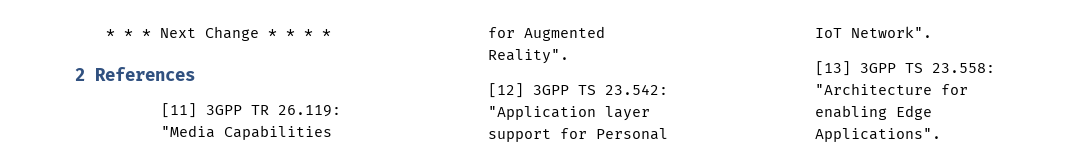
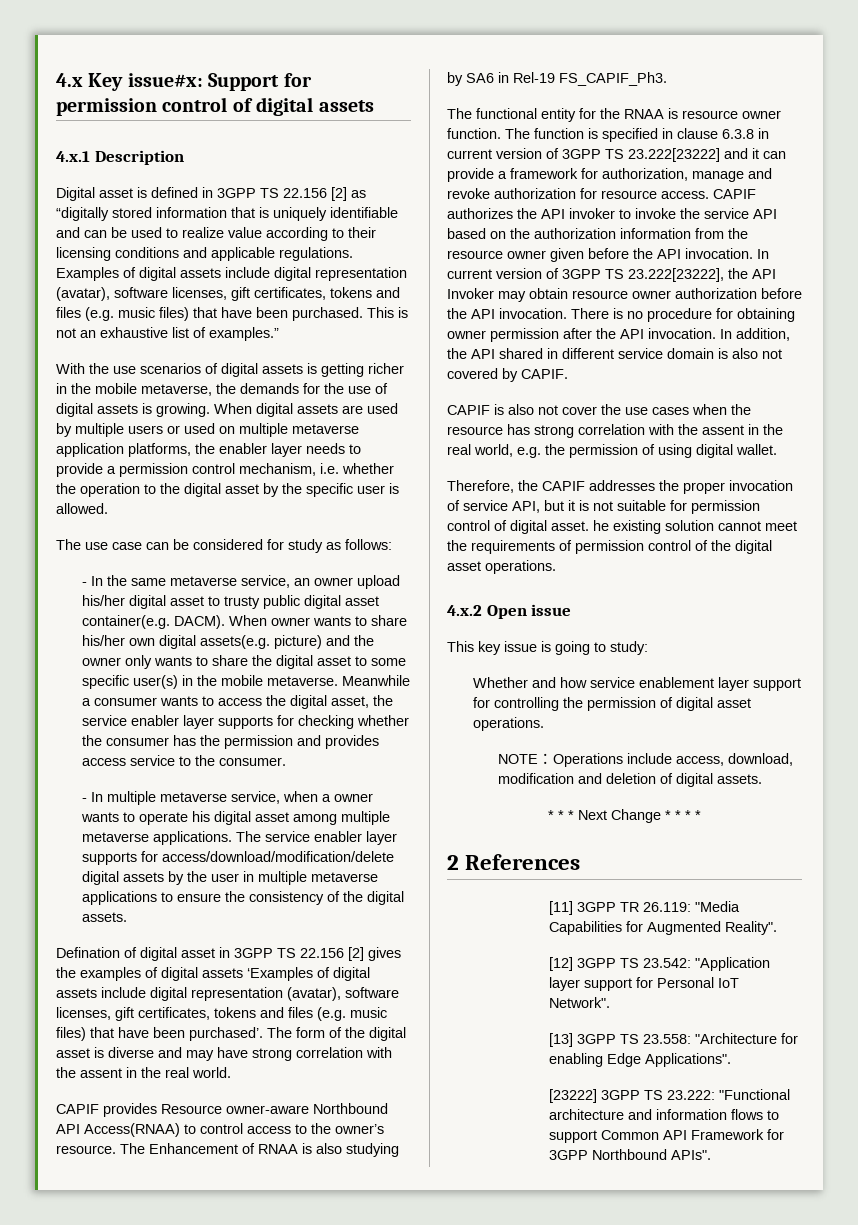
(105, 33) none -> [56,73,312,91] [56,97,374,116] [56,150,184,165] [56,187,366,201] [56,207,398,221] [56,227,376,241] [56,247,353,261] [56,267,407,281] [56,287,400,301] [56,307,408,321] [56,327,279,341] [56,363,404,377] [56,383,388,396] [56,403,398,417] [56,423,359,437] [56,443,361,457] [56,463,394,477] [56,483,399,497] [56,503,108,514] [56,539,392,553] [81,575,400,589] [81,595,379,609] [81,615,407,629] [81,635,374,649] [81,655,406,669] [81,675,410,689] [81,695,393,709] [81,715,409,729] [81,735,379,749] [81,755,286,766] [81,791,373,805] [80,811,390,825] [81,831,397,845] [81,851,394,865] [81,871,378,885] [81,891,404,905] [81,912,127,922] [56,947,401,961] [56,967,370,981] [56,987,399,1001] [56,1007,387,1021] [56,1027,406,1041] [56,1047,392,1061] [56,1067,231,1078] [56,1103,388,1117] [56,1123,384,1137] [56,1143,399,1157] [447,72,667,86] [447,108,781,122] [447,128,769,142] [447,148,786,162] [447,168,772,182] [447,188,756,199] [447,208,777,219] [447,228,748,239] [447,248,769,262] [447,268,776,282] [447,288,802,302] [447,308,795,322] [447,328,790,342] [447,348,782,359] [447,368,568,382] [447,404,751,415] [447,424,783,438] [447,444,777,458] [447,480,793,494] [447,500,760,514] [447,520,797,534] [447,540,772,554] [447,560,556,574] [447,604,572,619] [447,641,648,655] [472,677,801,691] [472,697,751,711] [472,717,544,731] [498,753,794,767] [498,773,763,787] 4.x Key issue#x: Support for permission control of digital assets // 4.x.1 Description // Digital asset is defined in 3GPP TS 22.156 [2] as “digitally stored information that is uniquely identifiable and can be used to realize value according to their licensing conditions and applicable regulations. Examples of digital assets include digital representation (avatar), software licenses, gift certificates, tokens and files (e.g. music files) that have been purchased. This is not an exhaustive list of examples.” // With the use scenarios of digital assets is getting richer in the mobile metaverse, the demands for the use of digital assets is growing. When digital assets are used by multiple users or used on multiple metaverse application platforms, the enabler layer needs to provide a permission control mechanism, i.e. whether the operation to the digital asset by the specific user is allowed. // The use case can be considered for study as follows: // - In the same metaverse service, an owner upload his/her digital asset to trusty public digital asset container(e.g. DACM). When owner wants to share his/her own digital assets(e.g. picture) and the owner only wants to share the digital asset to some specific user(s) in the mobile metaverse. Meanwhile a consumer wants to access the digital asset, the service enabler layer supports for checking whether the consumer has the permission and provides access service to the consumer. // - In multiple metaverse service, when a owner wants to operate his digital asset among multiple metaverse applications. The service enabler layer supports for access/download/modification/delete digital assets by the user in multiple metaverse applications to ensure the consistency of the digital assets. // Defination of digital asset in 3GPP TS 22.156 [2] gives the examples of digital assets ‘Examples of digital assets include digital representation (avatar), software licenses, gift certificates, tokens and files (e.g. music files) that have been purchased’. The form of the digital asset is diverse and may have strong correlation with the assent in the real world. // CAPIF provides Resource owner-aware Northbound API Access(RNAA) to control access to the owner’s resource. The Enhancement of RNAA is also studying by SA6 in Rel-19 FS_CAPIF_Ph3. // The functional entity for the RNAA is resource owner function. The function is specified in clause 6.3.8 in current version of 3GPP TS 23.222[23222] and it can provide a framework for authorization, manage and revoke authorization for resource access. CAPIF authorizes the API invoker to invoke the service API based on the authorization information from the resource owner given before the API invocation. In current version of 3GPP TS 23.222[23222], the API Invoker may obtain resource owner authorization before the API invocation. There is no procedure for obtaining owner permission after the API invocation. In addition, the API shared in different service domain is also not covered by CAPIF. // CAPIF is also not cover the use cases when the resource has strong correlation with the assent in the real world, e.g. the permission of using digital wallet. // Therefore, the CAPIF addresses the proper invocation of service API, but it is not suitable for permission control of digital asset. he existing solution cannot meet the requirements of permission control of the digital asset operations. // 4.x.2 Open issue // This key issue is going to study: // Whether and how service enablement layer support for controlling the permission of digital asset operations. // NOTE：Operations include access, download, modification and deletion of digital assets. //
(941, 135) none -> [549,1089,791,1103] [549,1109,780,1120] [549,1129,785,1143] [549,1149,712,1160] // [23222] 3GPP TS 23.222: "Functional architecture and information flows to support Common API Framework for 3GPP Northbound APIs".

